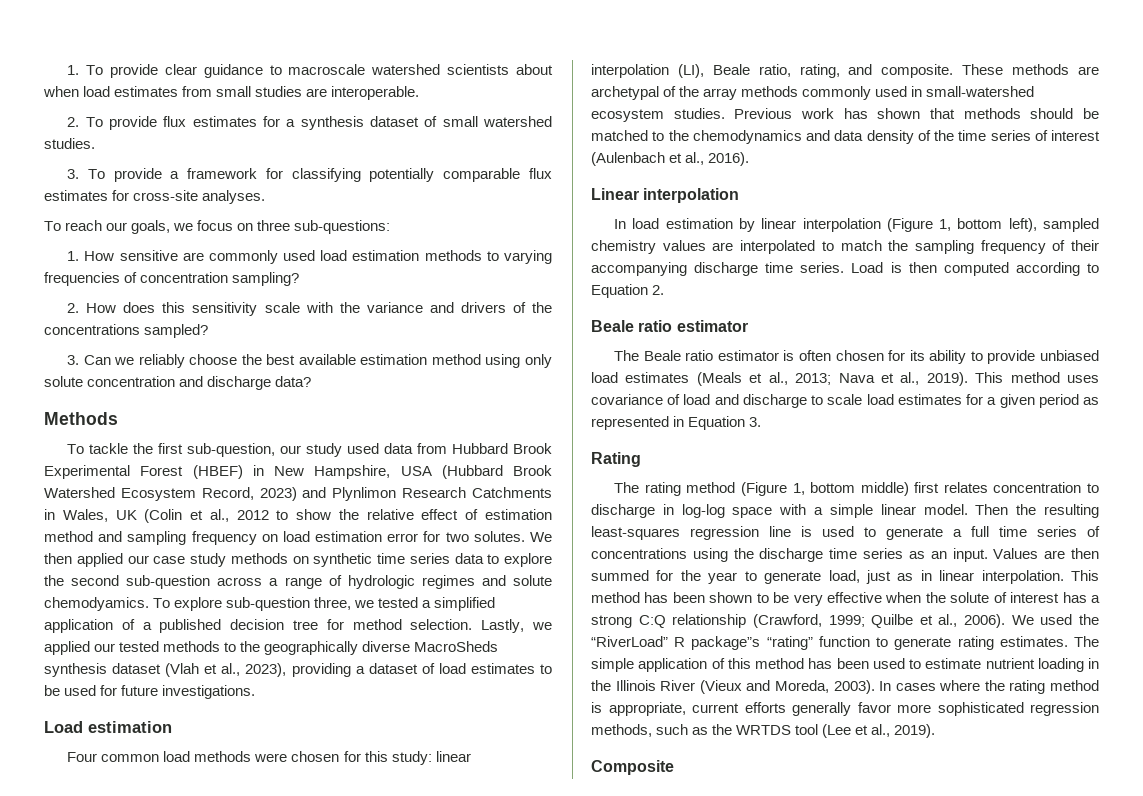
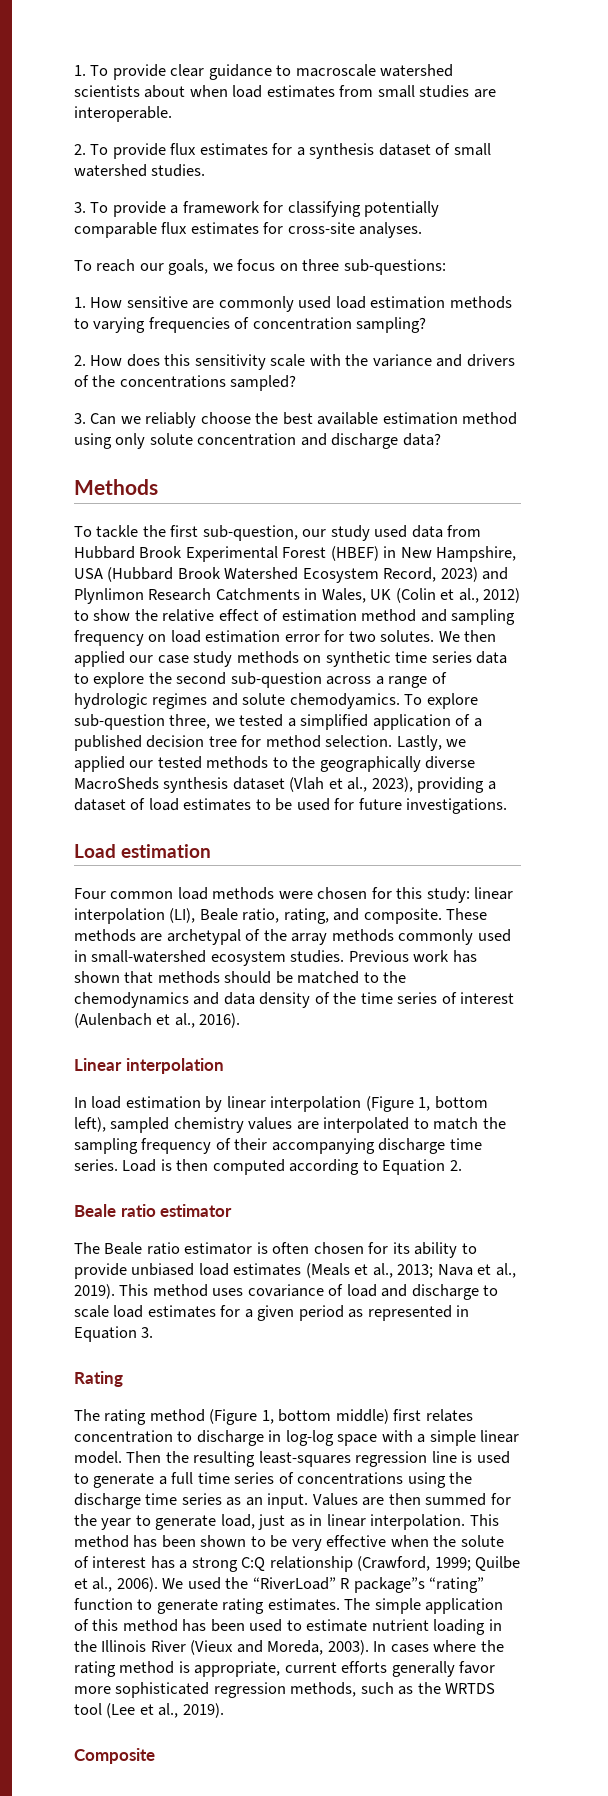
[236,510,269,520] 2012 -> [483,588,521,603] 2012)

